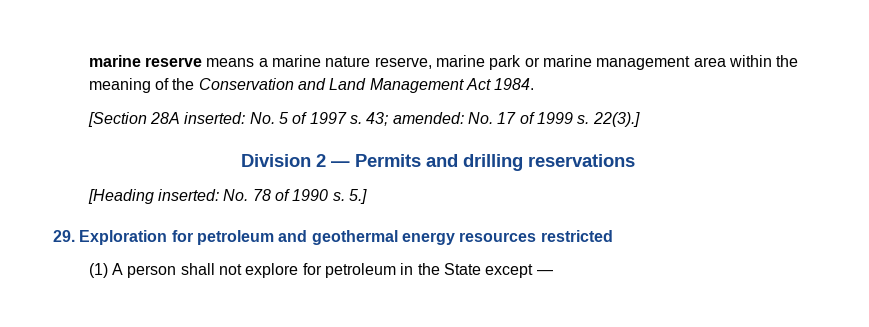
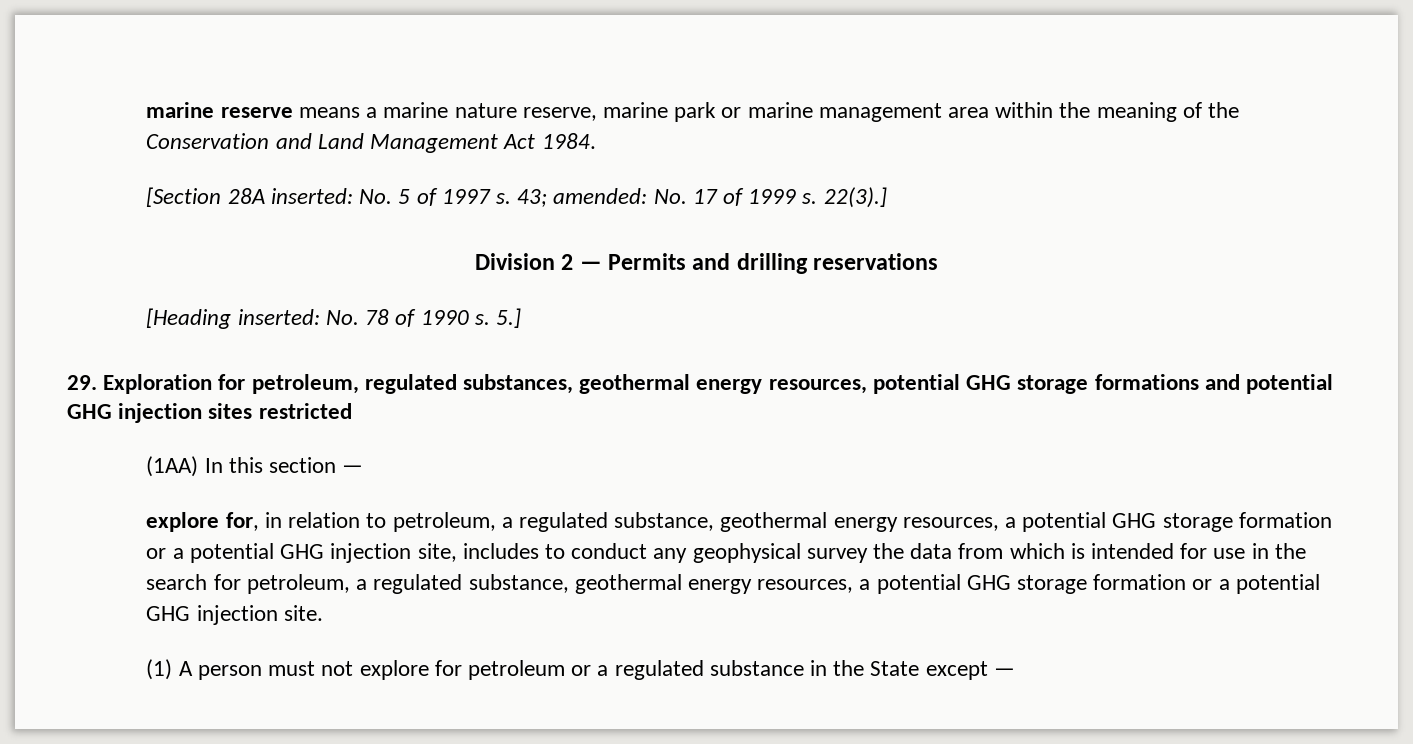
[196,230,613,245] petroleum and geothermal energy resources restricted -> [251,374,1333,394] [67,403,352,423] [146,456,364,477] [146,512,1332,532] [146,543,1306,563] [146,574,1320,594] [146,605,323,625] petroleum, regulated substances, geothermal energy resources, potential GHG storage formations and potential GHG injection sites restricted // (1AA) In this section — // explore for, in relation to petroleum, a regulated substance, geothermal energy resources, a potential GHG storage formation or a potential GHG injection site, includes to conduct any geophysical survey the data from which is intended for use in the search for petroleum, a regulated substance, geothermal energy resources, a potential GHG storage formation or a potential GHG injection site.
[180,263,215,275] shall -> [268,661,316,676] must
(397, 270) none -> [571,660,804,680] or a regulated substance

